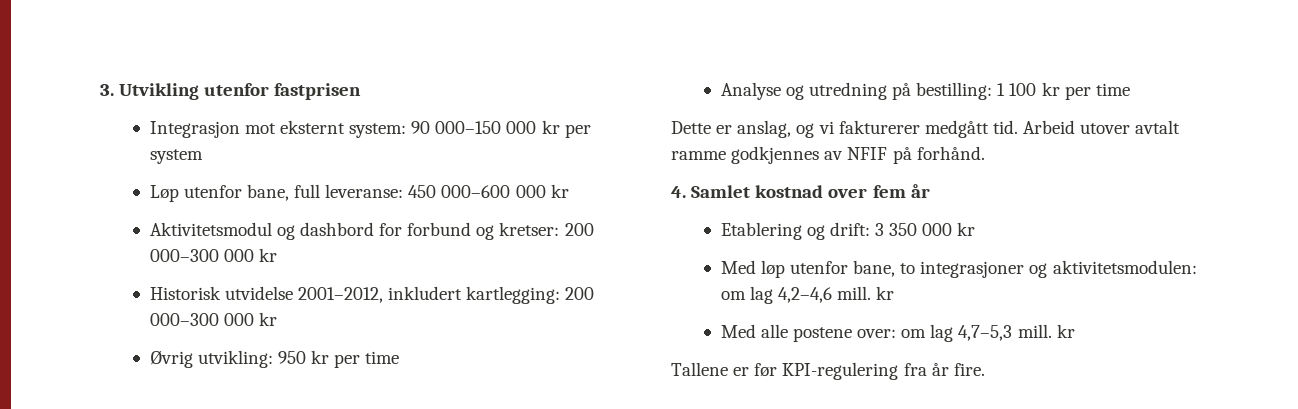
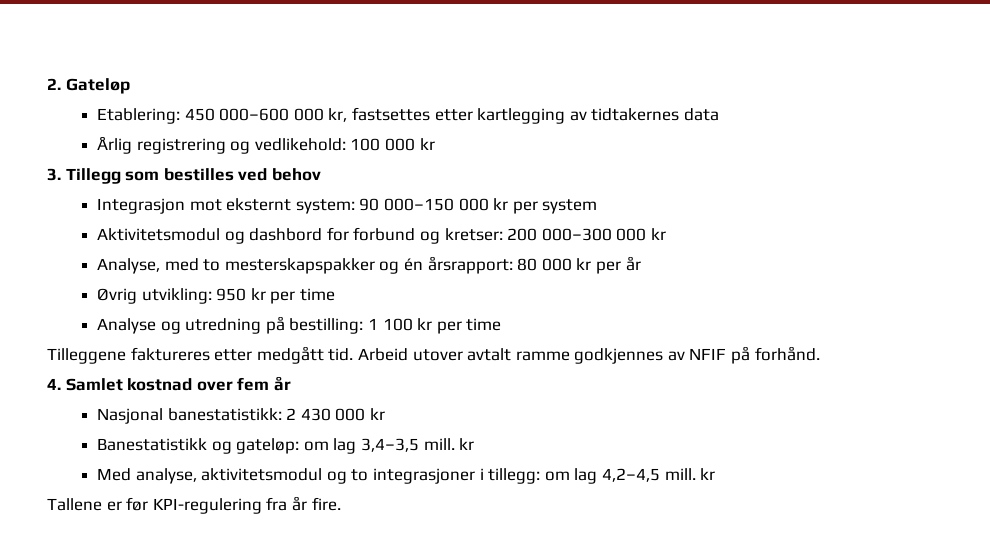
[100,83,362,100] 3. Utvikling utenfor fastprisen -> [47,78,130,94] [97,107,719,124] [97,137,435,154] [47,168,321,184] 2. Gateløp // Etablering: 450 000–600 000 kr, fastsettes etter kartlegging av tidtakernes data // Årlig registrering og vedlikehold: 100 000 kr // 3. Tillegg som bestilles ved behov
[149,184,569,202] // Løp utenfor bane, full leveranse: 450 000–600 000 kr -> (598, 206) none
[149,286,595,304] [149,312,277,326] Historisk utvidelse 2001–2012, inkludert kartlegging: 200 000–300 000 kr -> [97,256,641,274] Analyse, med to mesterskapspakker og én årsrapport: 80 000 kr per år
[671,120,920,138] Dette er anslag, og vi fakturerer -> [47,347,253,364] Tilleggene faktureres etter
[720,222,976,240] [720,260,1197,278] [720,286,832,304] Etablering og drift: 3 350 000 kr // Med løp utenfor bane, to integrasjoner og aktivitetsmodulen: om lag 4,2–4,6 -> [97,408,386,424] [97,438,420,454] Nasjonal banestatistikk: 2 430 000 kr // Banestatistikk og gateløp: om lag 3,4–3,5
[760,324,1013,342] alle postene over: om lag 4,7–5,3 -> [135,468,660,484] analyse, aktivitetsmodul og to integrasjoner i tillegg: om lag 4,2–4,5

